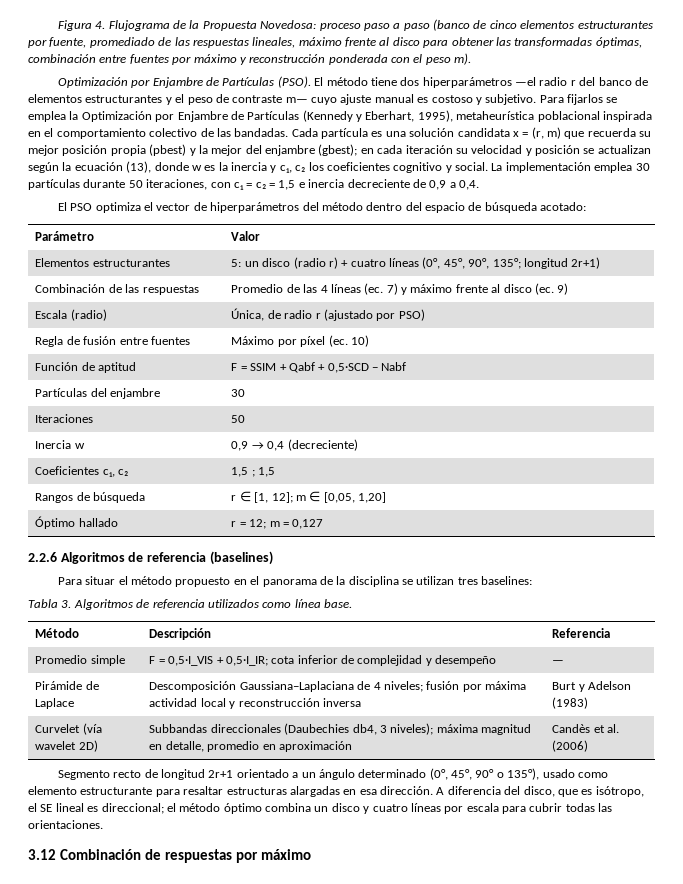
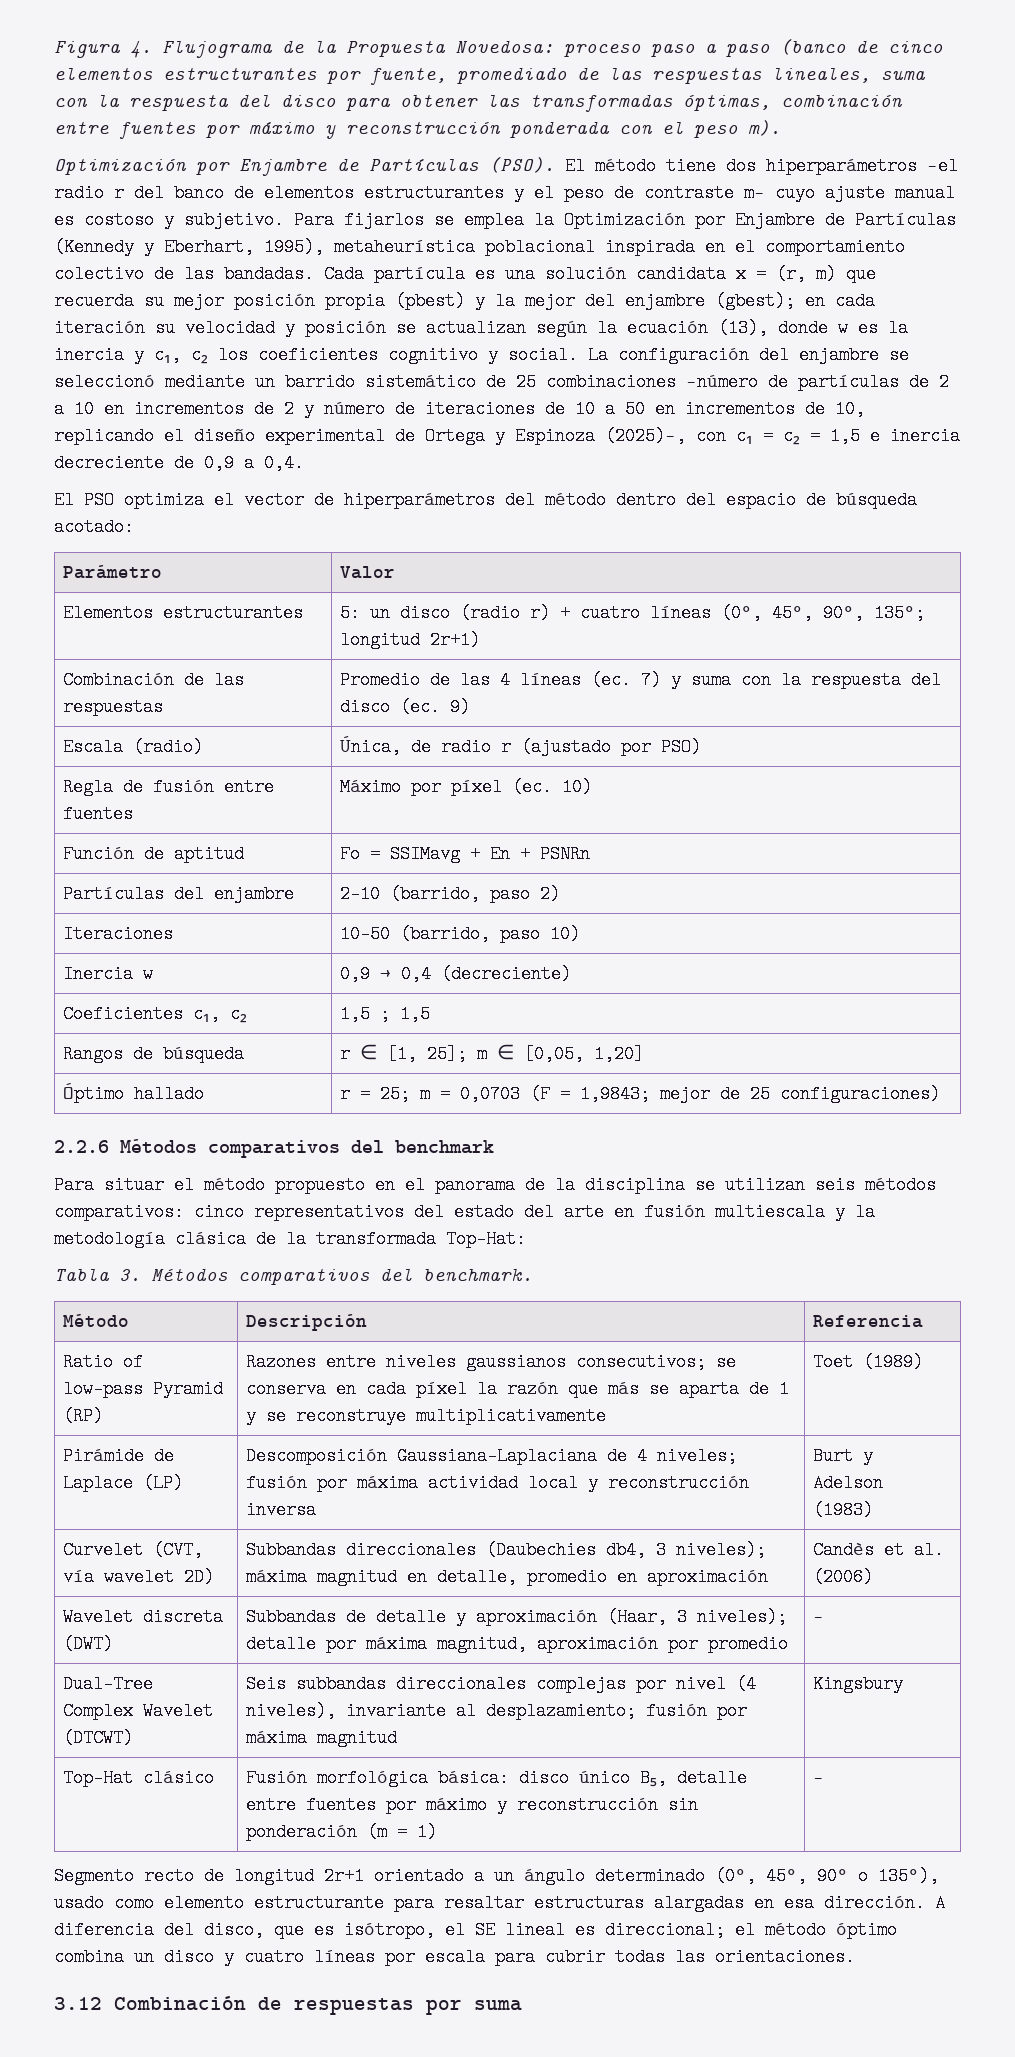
[298,37,390,47] máximo frente al -> [881,70,926,80] [54,93,271,111] suma con la respuesta del
[505,162,650,173] [28,179,208,190] implementación emplea 30 partículas durante 50 iteraciones, -> [618,346,909,364] [54,373,949,391] [54,400,865,418] [54,427,686,445] configuración del enjambre se seleccionó mediante un barrido sistemático de 25 combinaciones —número de partículas de 2 a 10 en incrementos de 2 y número de iteraciones de 10 a 50 en incrementos de 10, replicando el diseño experimental de Ortega y Espinoza (2025)—,
[410,284,501,293] máximo frente al -> [690,671,941,689] suma con la respuesta del
[231,362,407,373] [35,388,161,399] [231,389,246,397] [35,414,94,423] [231,415,246,423] F = SSIM + Qabf + 0,5·SCD − Nabf // Partículas del enjambre | 30 // Iteraciones | 50 -> [339,845,590,863] [62,885,294,903] [339,885,560,903] [62,925,173,943] [339,925,580,943] Fo = SSIMavg + En + PSNRn // Partículas del enjambre | 2–10 (barrido, paso 2) // Iteraciones | 10–50 (barrido, paso 10)
[271,492,293,503] 12]; -> [426,1045,467,1063] 25];
[249,519,267,529] 12; -> [379,1085,410,1103] 25;
[292,519,324,529] [28,551,273,565] 0,127 // 2.2.6 Algoritmos de referencia (baselines) -> [459,1085,940,1103] [54,1139,494,1158] 0,0703 (F = 1,9843; mejor de 25 configuraciones) // 2.2.6 Métodos comparativos del benchmark
[457,576,533,585] [28,599,352,610] [35,628,80,638] [149,628,212,640] [552,628,611,638] [35,655,125,666] [149,655,497,666] [552,660,565,664] tres baselines: // Tabla 3. Algoritmos de referencia utilizados como línea base. // Método | Descripción | Referencia // Promedio simple | F = 0,5·I_VIS + 0,5·I_IR; cota inferior de complejidad y desempeño | — -> [815,1176,936,1194] [54,1203,875,1221] [54,1230,526,1248] [54,1267,533,1285] [62,1314,129,1327] [245,1314,367,1331] [812,1315,923,1328] [62,1353,143,1371] [62,1380,223,1398] [62,1407,103,1425] [245,1353,736,1371] [245,1380,789,1398] [245,1407,606,1425] [812,1353,923,1371] seis métodos comparativos: cinco representativos del estado del arte en fusión multiescala y la metodología clásica de la transformada Top-Hat: // Tabla 3. Métodos comparativos del benchmark. // Método | Descripción | Referencia // Ratio of low-pass Pyramid (RP) | Razones entre niveles gaussianos consecutivos; se conserva en cada píxel la razón que más se aparta de 1 y se reconstruye multiplicativamente | Toet (1989)
(75, 703) none -> [142,1474,183,1492] (LP)
[82,723,102,735] (vía -> [152,1541,203,1559] [62,1568,94,1586] (CVT, vía
(589, 746) none -> [62,1608,223,1626] [62,1635,113,1653] [245,1608,787,1626] [245,1635,788,1653] [812,1617,824,1622] [62,1675,153,1693] [62,1702,213,1720] [62,1729,133,1747] [245,1675,756,1693] [245,1702,747,1720] [245,1729,397,1747] [812,1675,903,1693] [62,1769,214,1787] [245,1769,747,1787] [245,1796,698,1814] [245,1823,437,1841] [812,1778,824,1783] // Wavelet discreta (DWT) | Subbandas de detalle y aproximación (Haar, 3 niveles); detalle por máxima magnitud, aproximación por promedio | — // Dual-Tree Complex Wavelet (DTCWT) | Seis subbandas direccionales complejas por nivel (4 niveles), invariante al desplazamiento; fusión por máxima magnitud | Kingsbury // Top-Hat clásico | Fusión morfológica básica: disco único B₅, detalle entre fuentes por máximo y reconstrucción sin ponderación (m = 1) | —
[260,849,311,860] máximo -> [474,2000,522,2011] suma

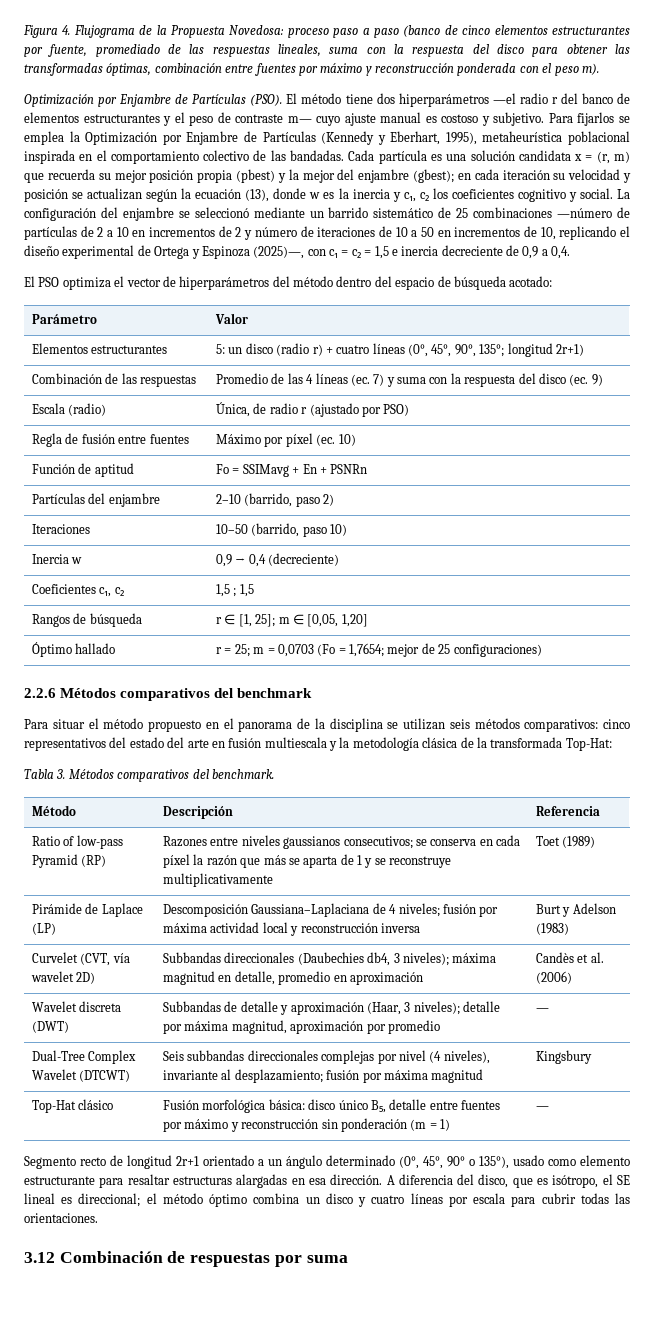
[529,1085,650,1103] (F = 1,9843; -> [317,643,385,657] (Fo = 1,7654;

